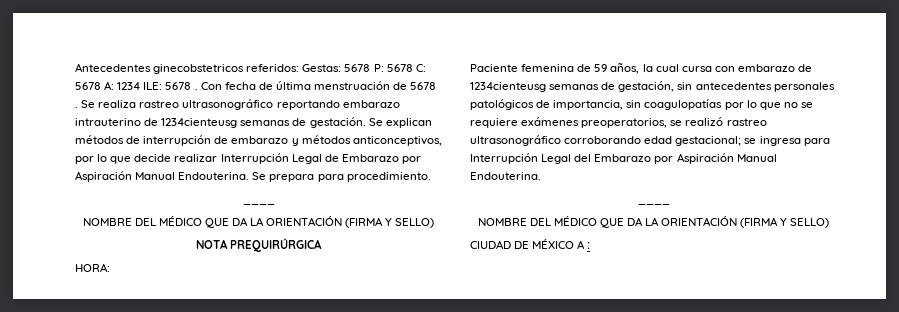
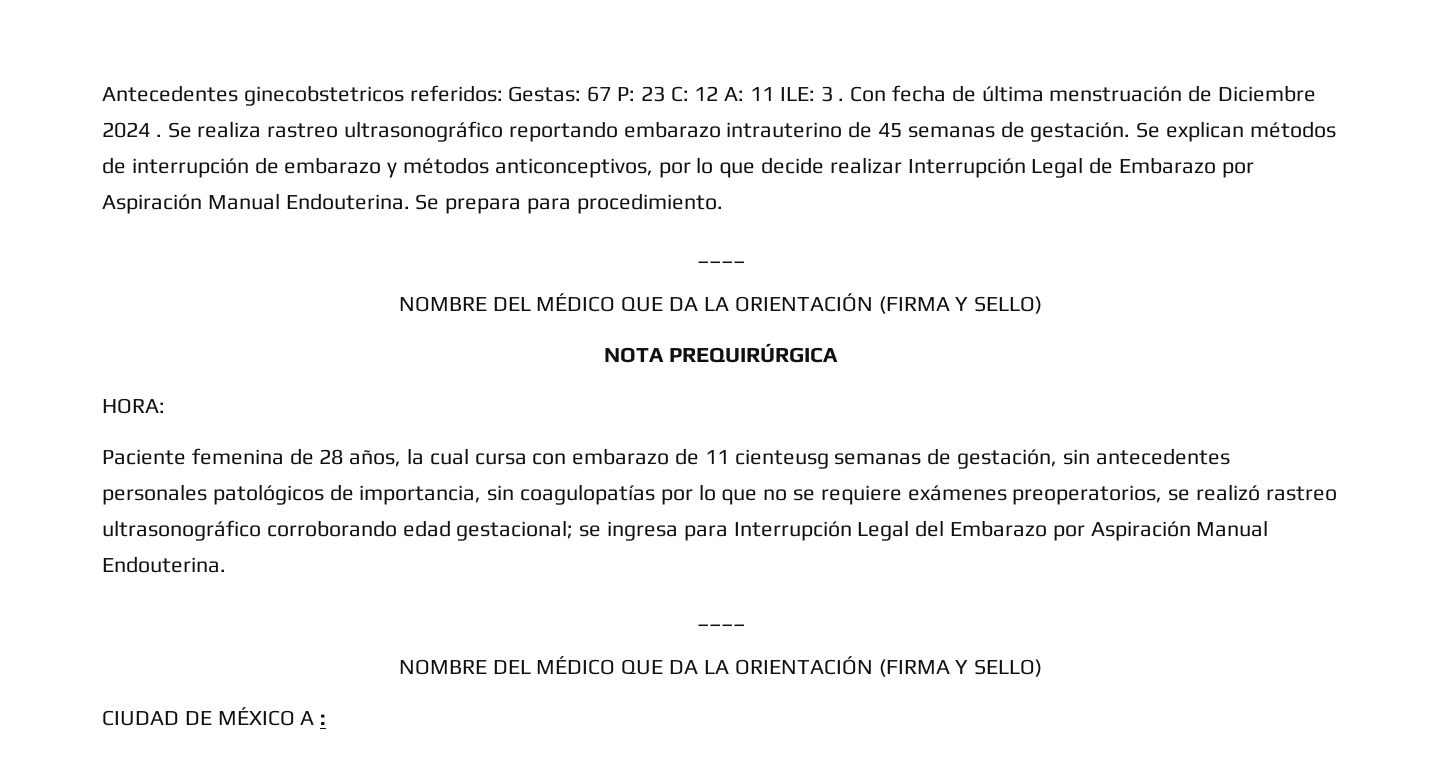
[344,64,426,72] [75,81,192,90] 5678 P: 5678 C: 5678 A: 1234 ILE: 5678 -> [587,86,833,102] 67 P: 23 C: 12 A: 11 ILE: 3
[410,82,437,90] 5678 -> [1218,85,1317,102] [102,122,150,138] Diciembre 2024
[161,118,238,128] 1234cienteusg -> [878,123,903,138] 45
[594,64,608,72] 59 -> [319,449,344,465] 28
[470,82,546,92] 1234cienteusg -> [704,449,829,469] 11 cienteusg

